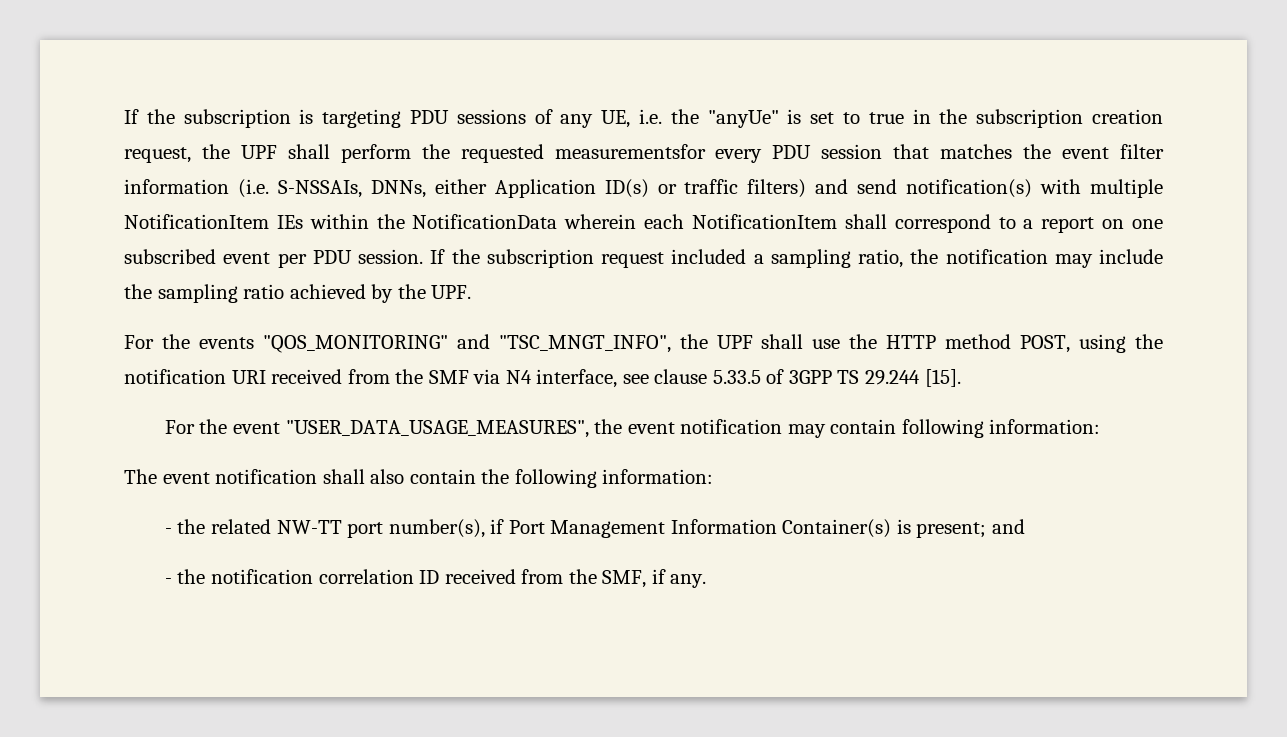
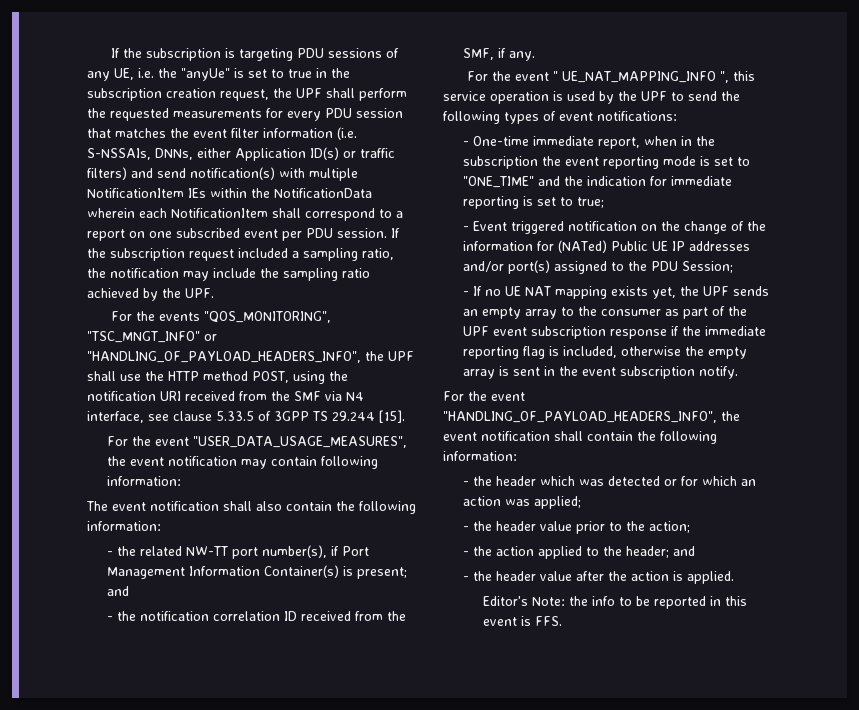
[554,144,706,159] measurementsfor -> [173,108,283,118] measurements for
[262,334,671,353] "QOS_MONITORING" and "TSC_MNGT_INFO", -> [204,311,332,323] [87,331,217,343] [87,351,361,363] "QOS_MONITORING", "TSC_MNGT_INFO" or "HANDLING_OF_PAYLOAD_HEADERS_INFO",
(707, 581) none -> [467,71,756,83] [443,91,740,104] [443,111,677,124] [462,136,715,149] [462,156,750,169] [462,176,732,188] [462,196,604,209] [462,221,766,234] [462,240,750,253] [462,260,733,274] [462,286,769,299] [462,306,747,319] [462,326,766,339] [462,346,747,359] [462,366,738,379] [443,391,525,401] [443,411,740,423] [443,431,717,444] [443,451,517,461] [462,476,756,486] [462,496,581,509] [462,521,690,534] [462,546,695,559] [462,571,734,584] [482,596,747,609] [482,616,562,626] // For the event " UE_NAT_MAPPING_INFO ", this service operation is used by the UPF to send the following types of event notifications: // - One-time immediate report, when in the subscription the event reporting mode is set to "ONE_TIME" and the indication for immediate reporting is set to true; // - Event triggered notification on the change of the information for (NATed) Public UE IP addresses and/or port(s) assigned to the PDU Session; // - If no UE NAT mapping exists yet, the UPF sends an empty array to the consumer as part of the UPF event subscription response if the immediate reporting flag is included, otherwise the empty array is sent in the event subscription notify. // For the event "HANDLING_OF_PAYLOAD_HEADERS_INFO", the event notification shall contain the following information: // - the header which was detected or for which an action was applied; // - the header value prior to the action; // - the action applied to the header; and // - the header value after the action is applied. // Editor's Note: the info to be reported in this event is FFS.

